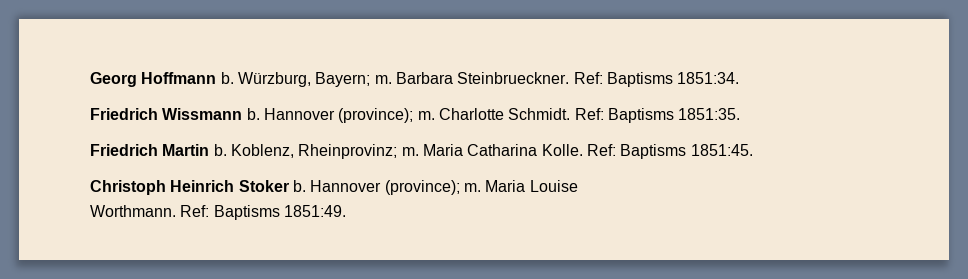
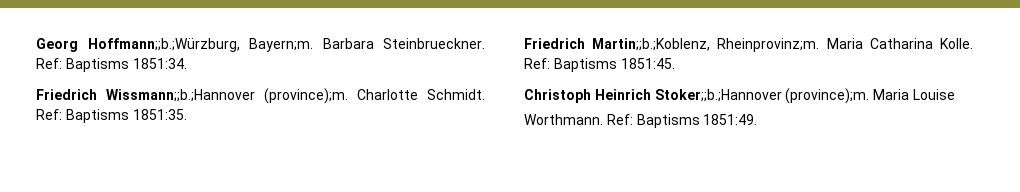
[141,72,392,87] Hoffmann b. Würzburg, Bayern; m. -> [87,38,313,52] Hoffmann;;b.;Würzburg, Bayern;m.
[162,108,435,123] Wissmann b. Hannover (province); m. -> [106,88,348,104] Wissmann;;b.;Hannover (province);m.
[162,144,419,159] Martin b. Koblenz, Rheinprovinz; m. -> [592,38,820,52] Martin;;b.;Koblenz, Rheinprovinz;m.
[238,180,481,195] Stoker b. Hannover (province); m. -> [654,88,870,104] Stoker;;b.;Hannover (province);m.

